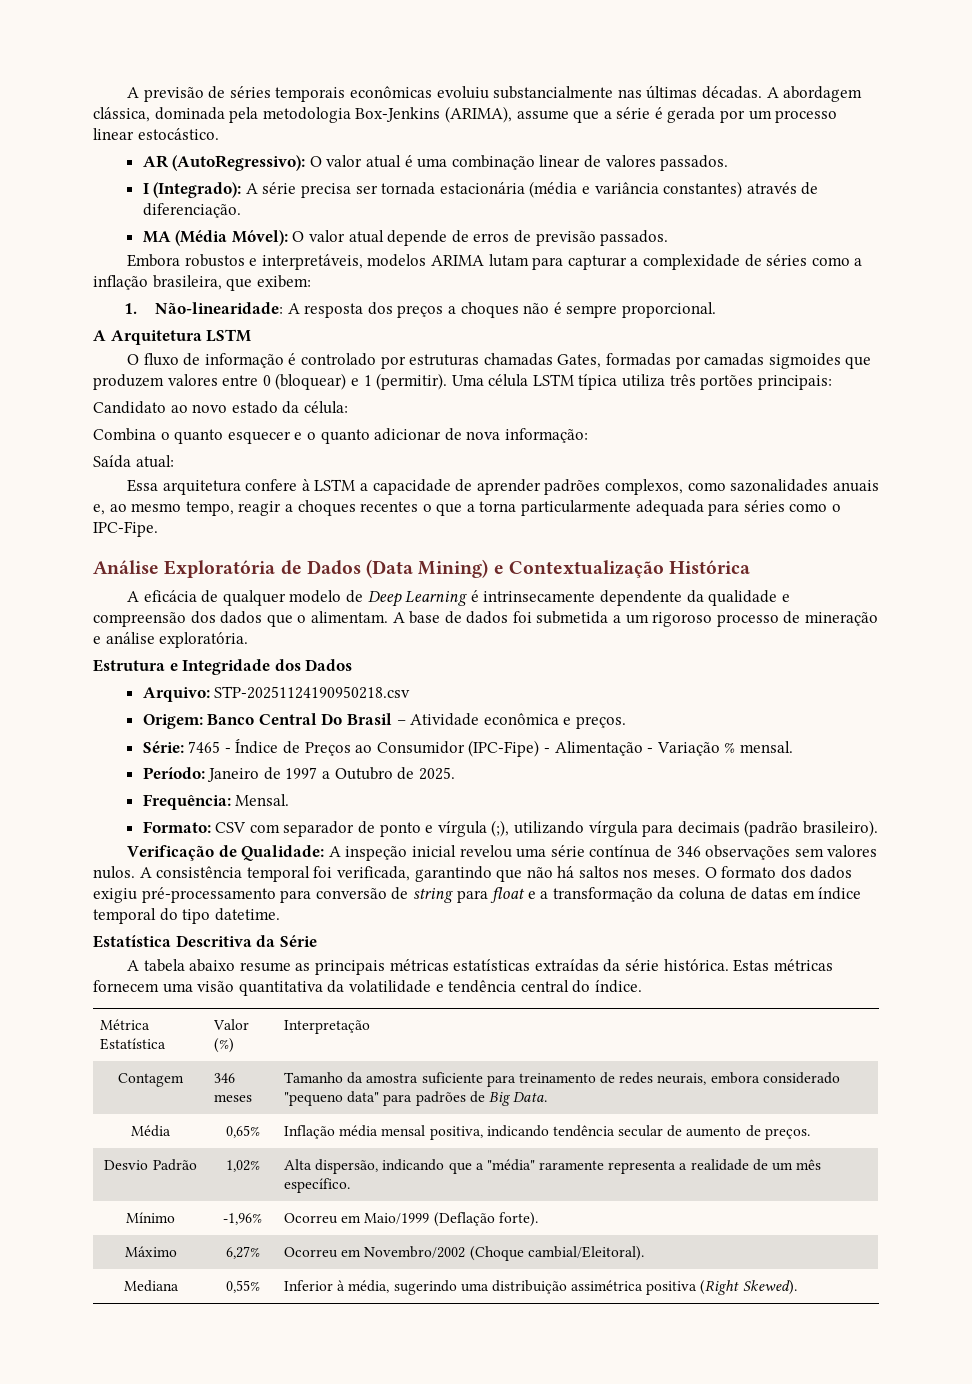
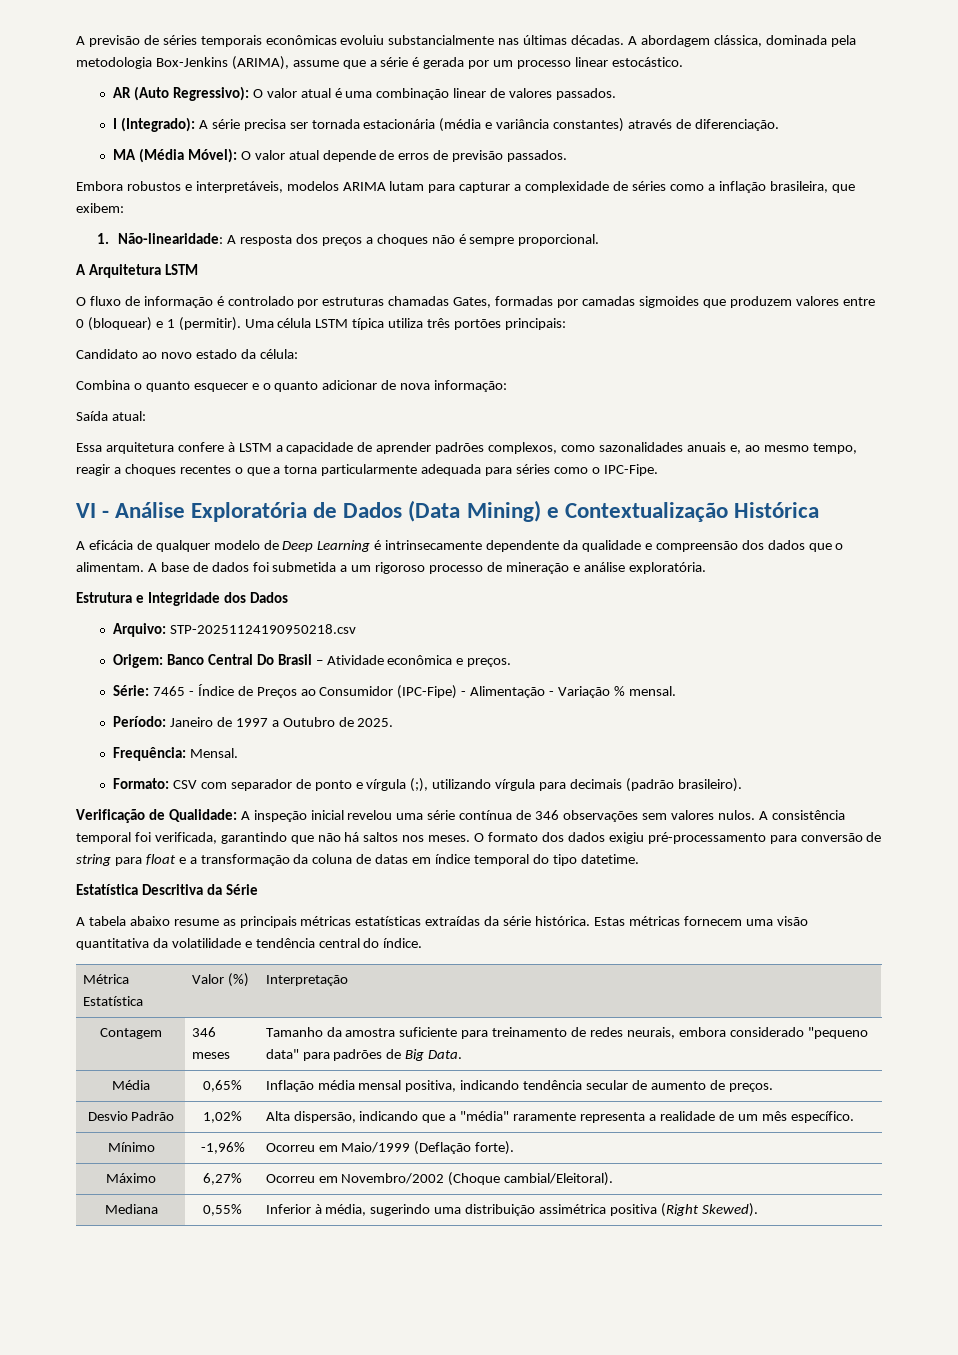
[172,155,306,171] (AutoRegressivo): -> [133,86,249,101] (Auto Regressivo):
(158, 529) none -> [76,503,110,518] VI -

